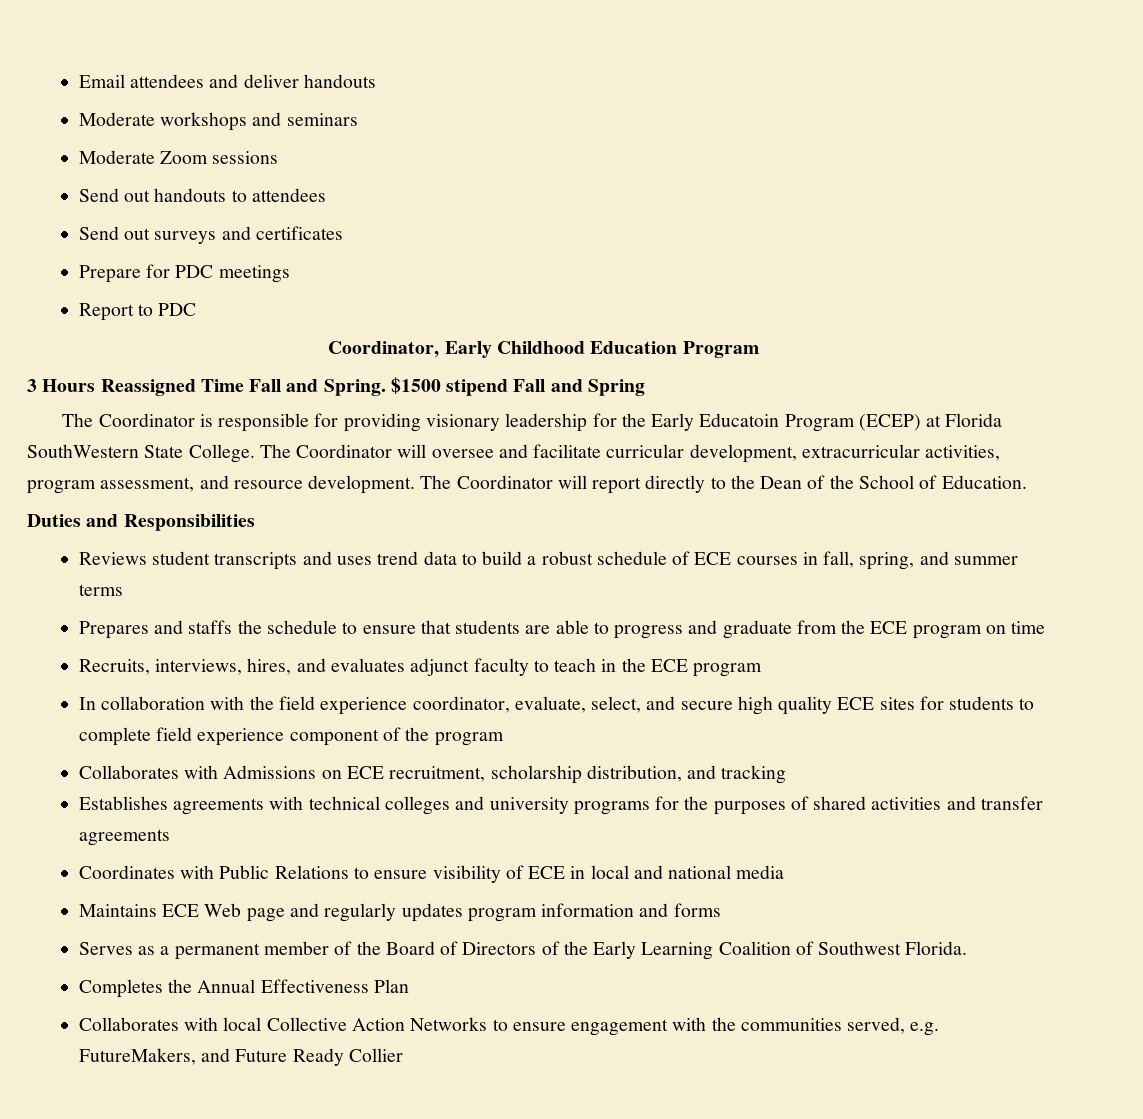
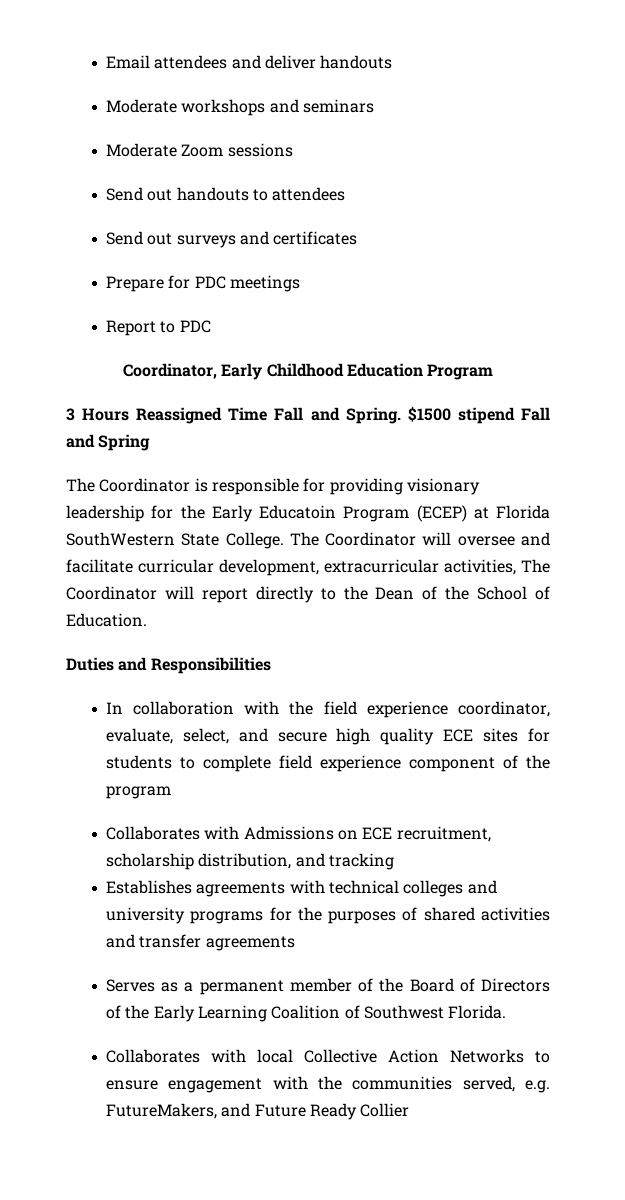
[27,475,416,494] program assessment, and resource development. -> (516, 567) none
[78,551,1018,570] [78,584,123,596] [78,620,1046,639] [78,658,763,677] // Reviews student transcripts and uses trend data to build a robust schedule of ECE courses in fall, spring, and summer terms // Prepares and staffs the schedule to ensure that students are able to progress and graduate from the ECE program on time // Recruits, interviews, hires, and evaluates adjunct faculty to teach in the ECE program -> (271, 665) none
[78,865,785,883] [78,903,721,922] // Coordinates with Public Relations to ensure visibility of ECE in local and national media // Maintains ECE Web page and regularly updates program information and forms -> (295, 943) none
[78,979,409,998] // Completes the Annual Effectiveness Plan -> (507, 1012) none

